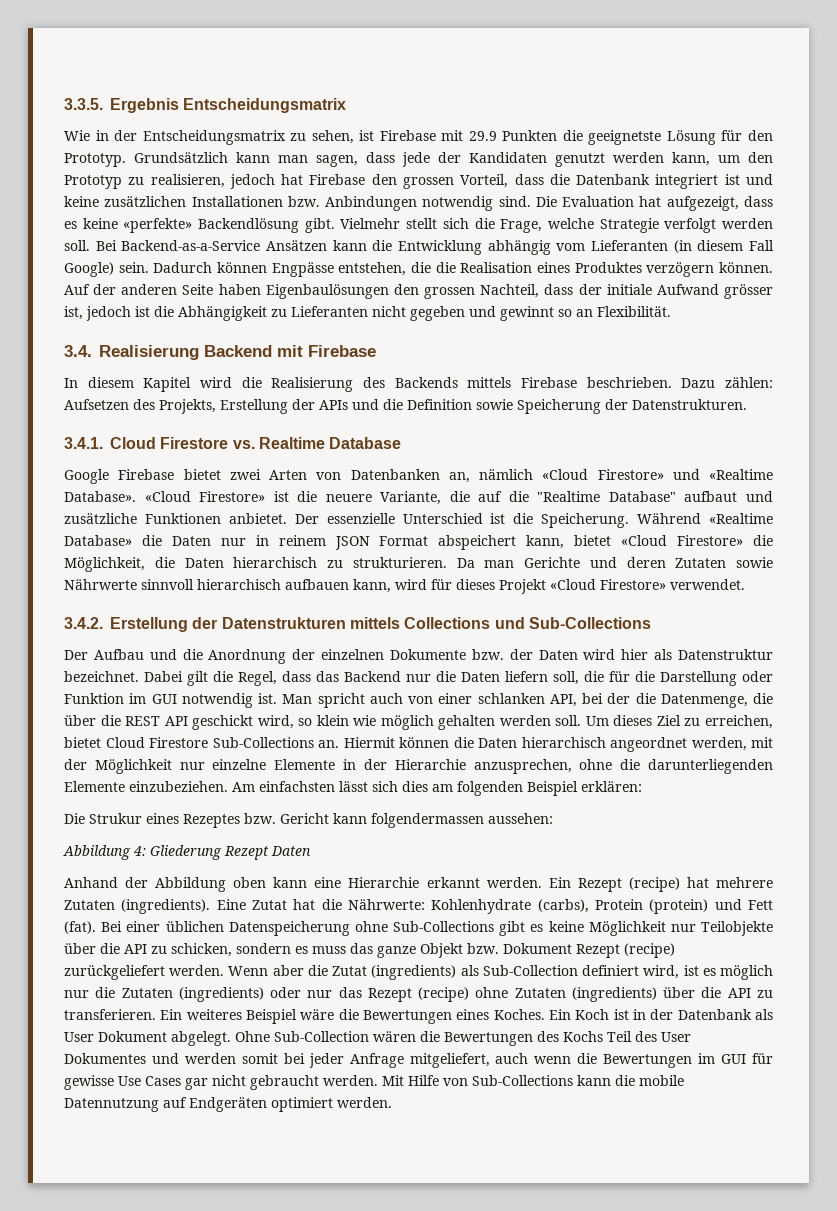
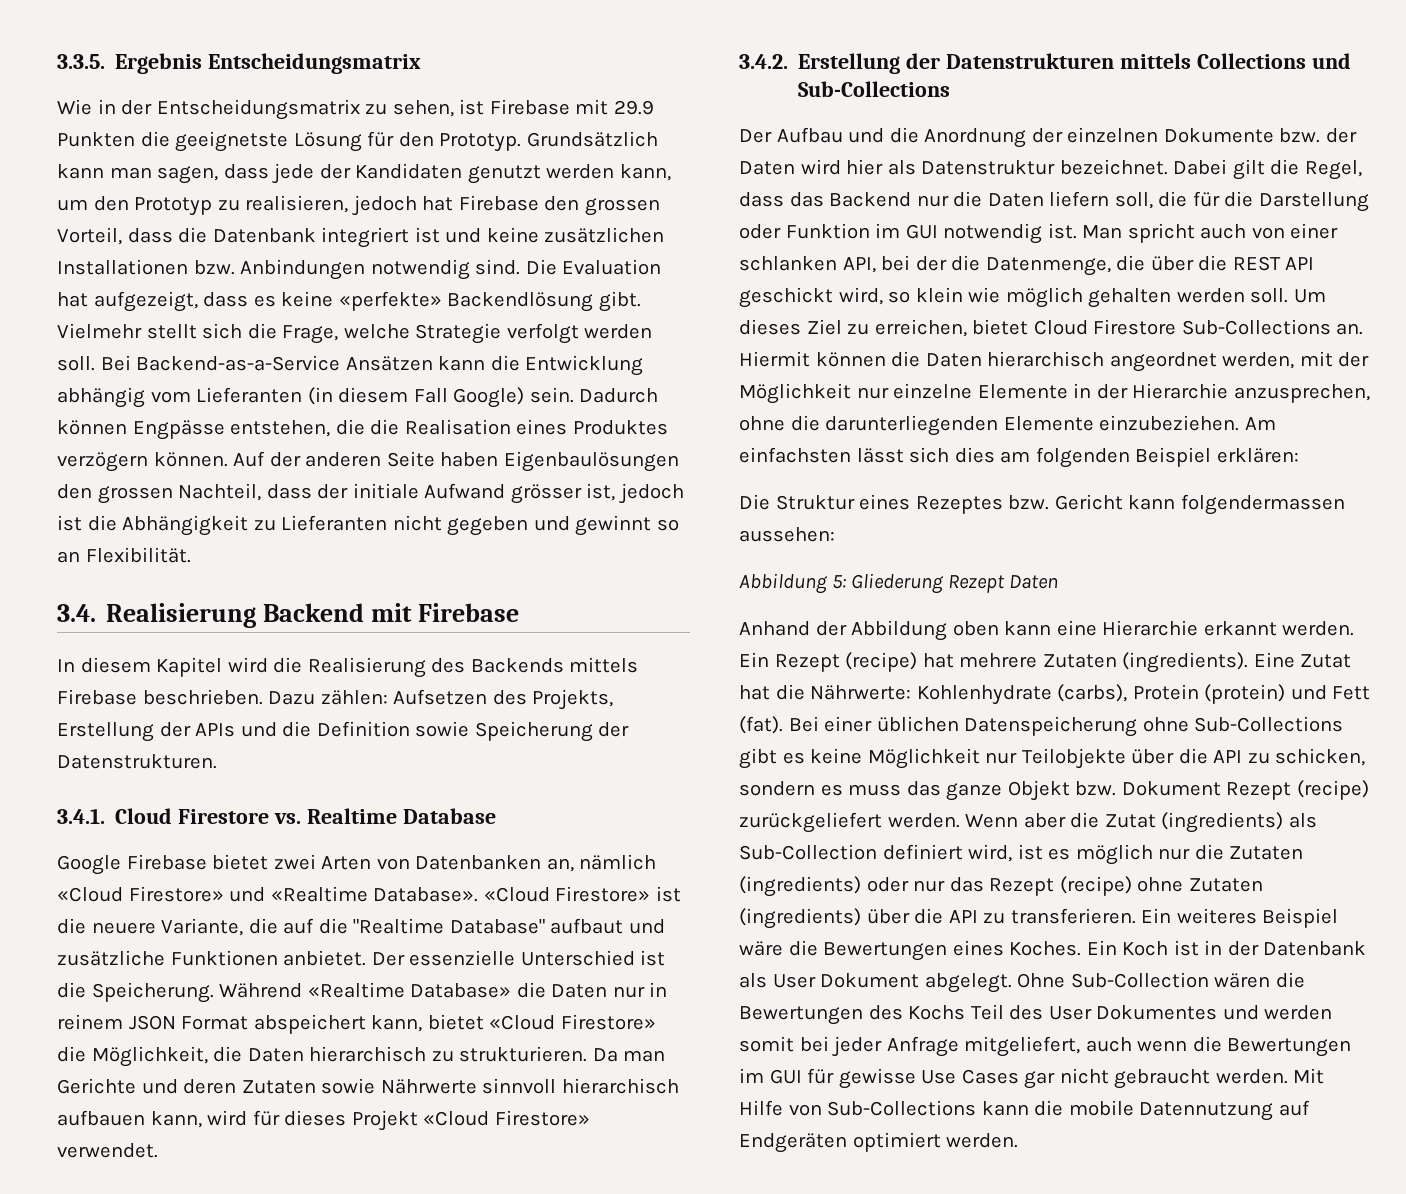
[89,813,142,824] Strukur -> [775,495,855,510] Struktur
[133,846,146,856] 4: -> [831,575,846,589] 5:

